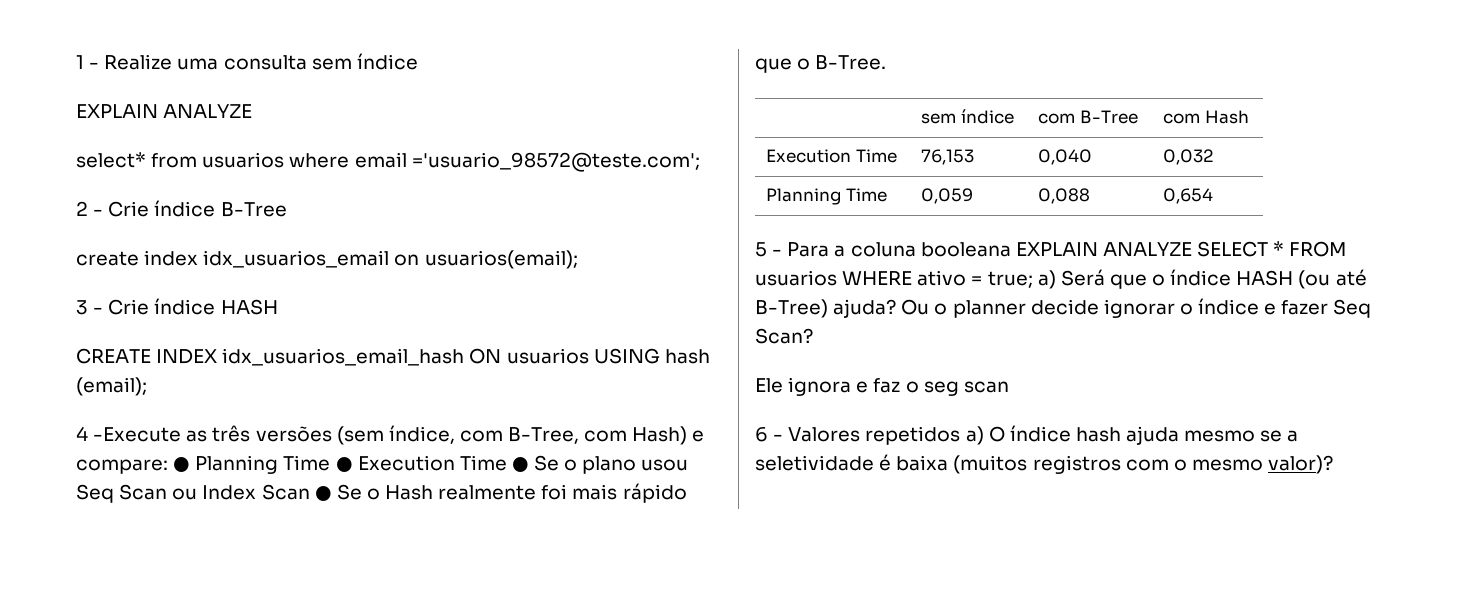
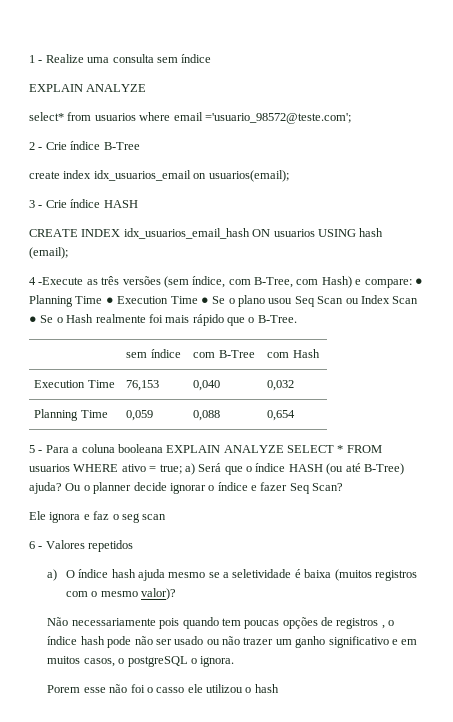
(961, 435) none -> (134, 546) //
(1334, 464) none -> [47,617,395,629] [47,636,418,648] [47,656,235,667] [47,684,279,693] // Não necessariamente pois quando tem poucas opções de registros , o índice hash pode não ser usado ou não trazer um ganho significativo e em muitos casos, o postgreSQL o ignora. // Porem esse não foi o casso ele utilizou o hash

